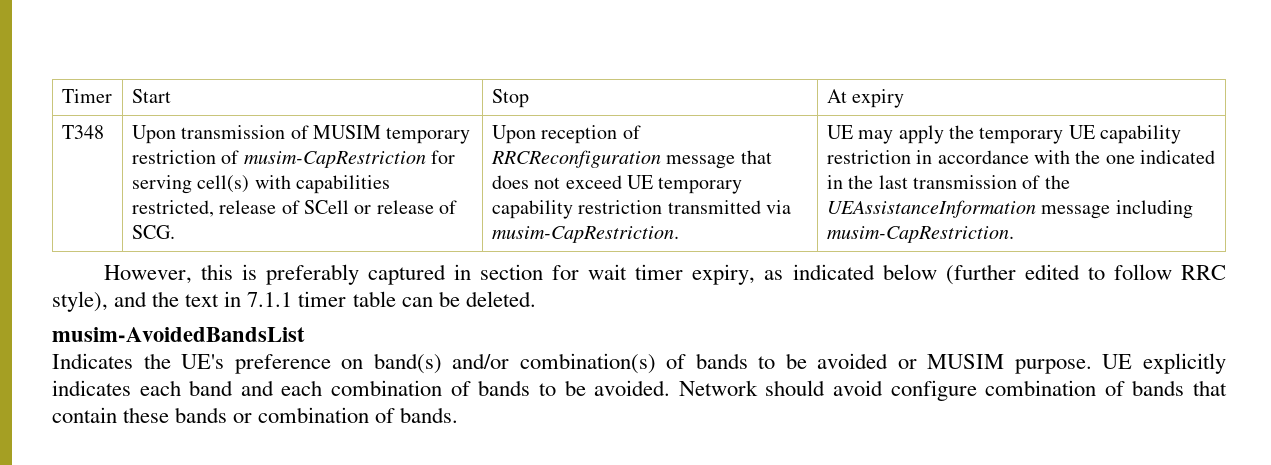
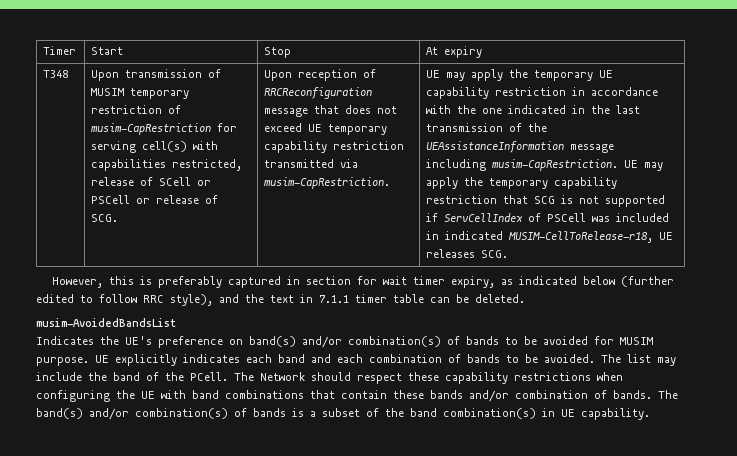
(372, 209) none -> [91,195,151,204] PSCell or
(1014, 234) none -> [624,160,664,171] [426,177,618,189] [426,195,666,207] [426,213,670,223] [426,231,674,243] [426,249,509,258] UE may apply the temporary capability restriction that SCG is not supported if ServCellIndex of PSCell was included in indicated MUSIM-CellToRelease-r18, UE releases SCG.
[897,359,917,369] or -> [594,336,614,345] for
[678,380,1185,401] Network should avoid configure combination of bands -> [601,354,676,366] [36,372,623,384] [36,390,304,402] The list may include the band of the PCell. The Network should respect these capability restrictions when configuring the UE with band combinations
[233,413,253,423] or -> [469,390,509,402] and/or
(459, 415) none -> [658,390,678,399] [36,408,650,420] The band(s) and/or combination(s) of bands is a subset of the band combination(s) in UE capability.

